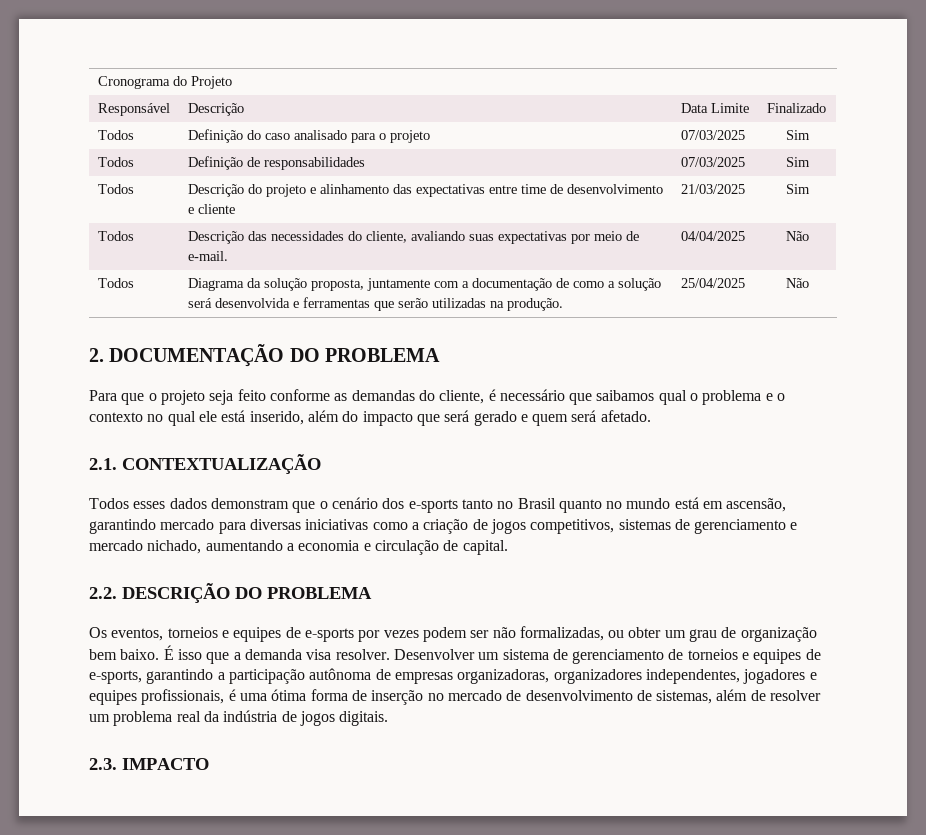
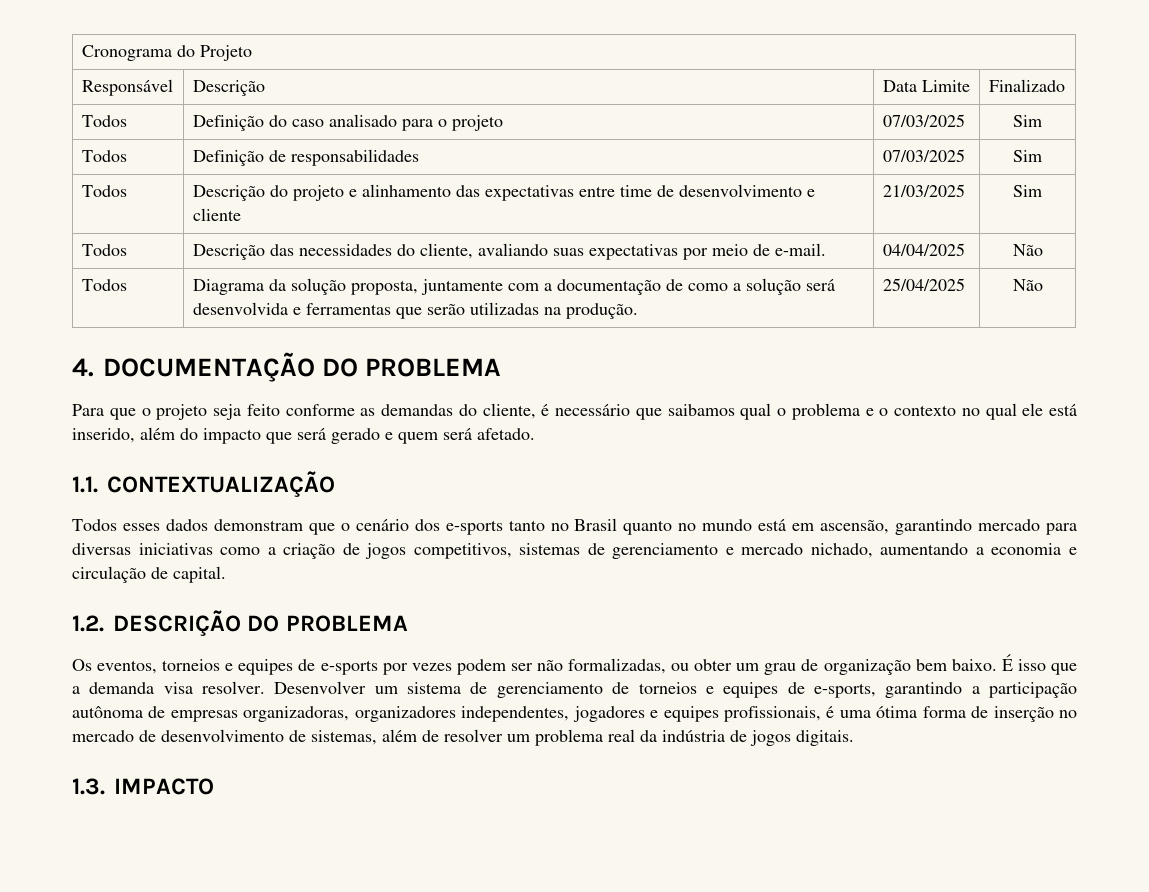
[89,348,104,362] 2. -> [72,358,94,377] 4.
[89,458,117,470] 2.1. -> [72,476,98,493] 1.1.
[89,587,117,599] 2.2. -> [72,615,104,632] 1.2.
[89,758,117,770] 2.3. -> [72,778,105,795] 1.3.

